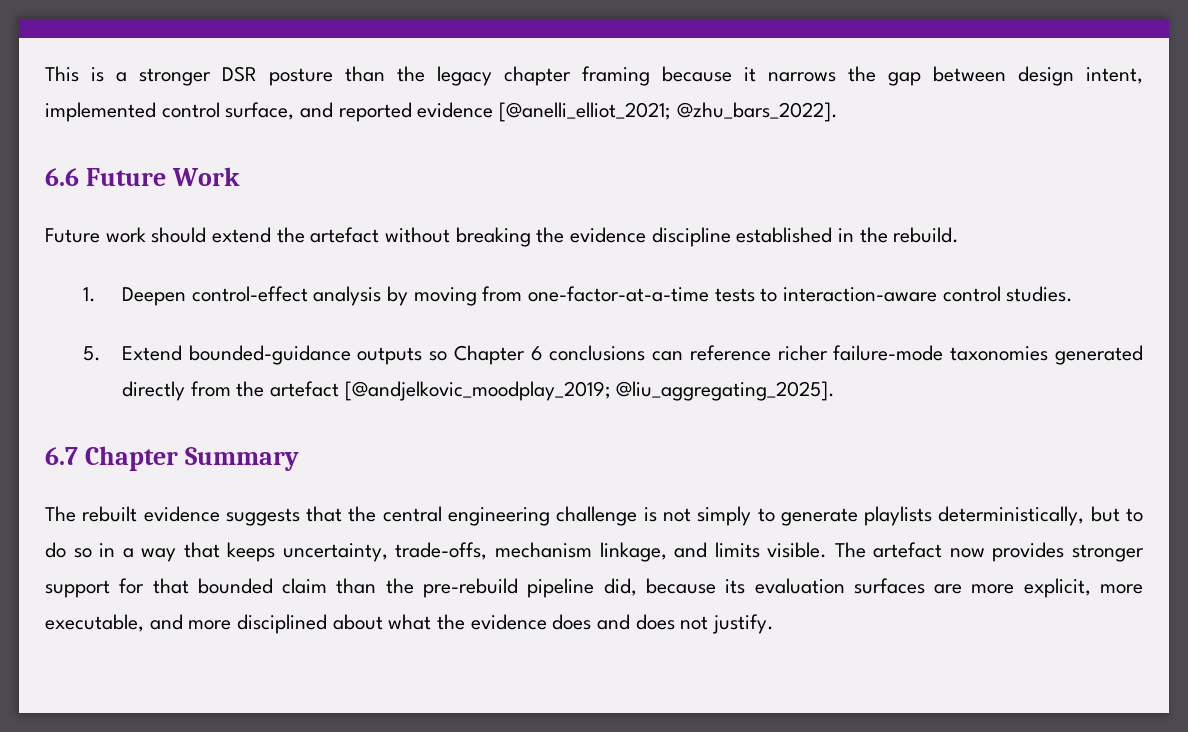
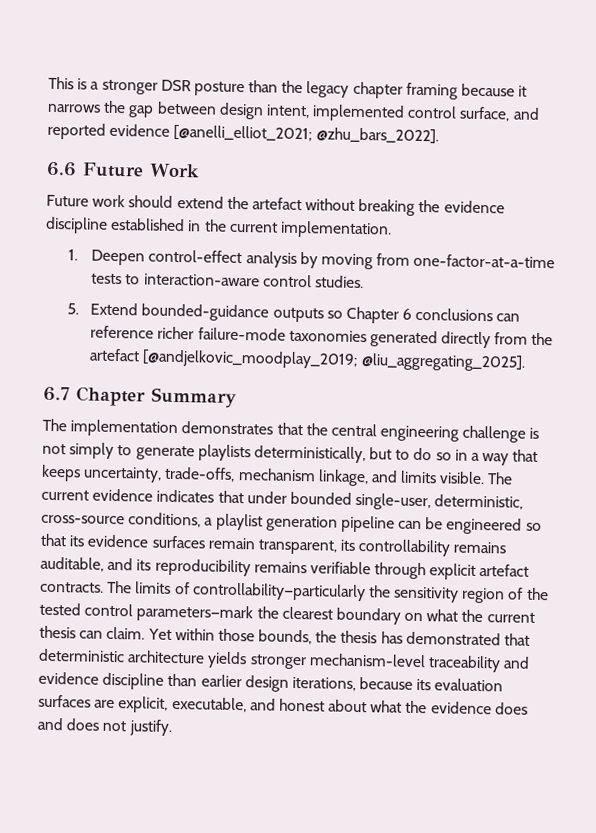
[893,227,960,243] rebuild. -> [229,220,392,239] current implementation.
[82,506,300,526] rebuilt evidence suggests -> [70,419,274,438] implementation demonstrates
[873,542,1144,562] [45,578,637,598] artefact now provides stronger support for that bounded claim than the pre-rebuild pipeline did, -> [41,488,524,511] [41,512,542,535] [40,533,507,557] [40,556,530,580] [40,580,549,604] [39,602,535,625] [39,625,531,646] [38,648,531,673] [38,671,356,692] current evidence indicates that under bounded single-user, deterministic, cross-source conditions, a playlist generation pipeline can be engineered so that its evidence surfaces remain transparent, its controllability remains auditable, and its reproducibility remains verifiable through explicit artefact contracts. The limits of controllability—particularly the sensitivity region of the tested control parameters—mark the clearest boundary on what the current thesis can claim. Yet within those bounds, the thesis has demonstrated that deterministic architecture yields stronger mechanism-level traceability and evidence discipline than earlier design iterations,
[971,578,1143,598] [45,614,328,634] more explicit, more executable, and more disciplined -> [118,696,325,713] explicit, executable, and honest

